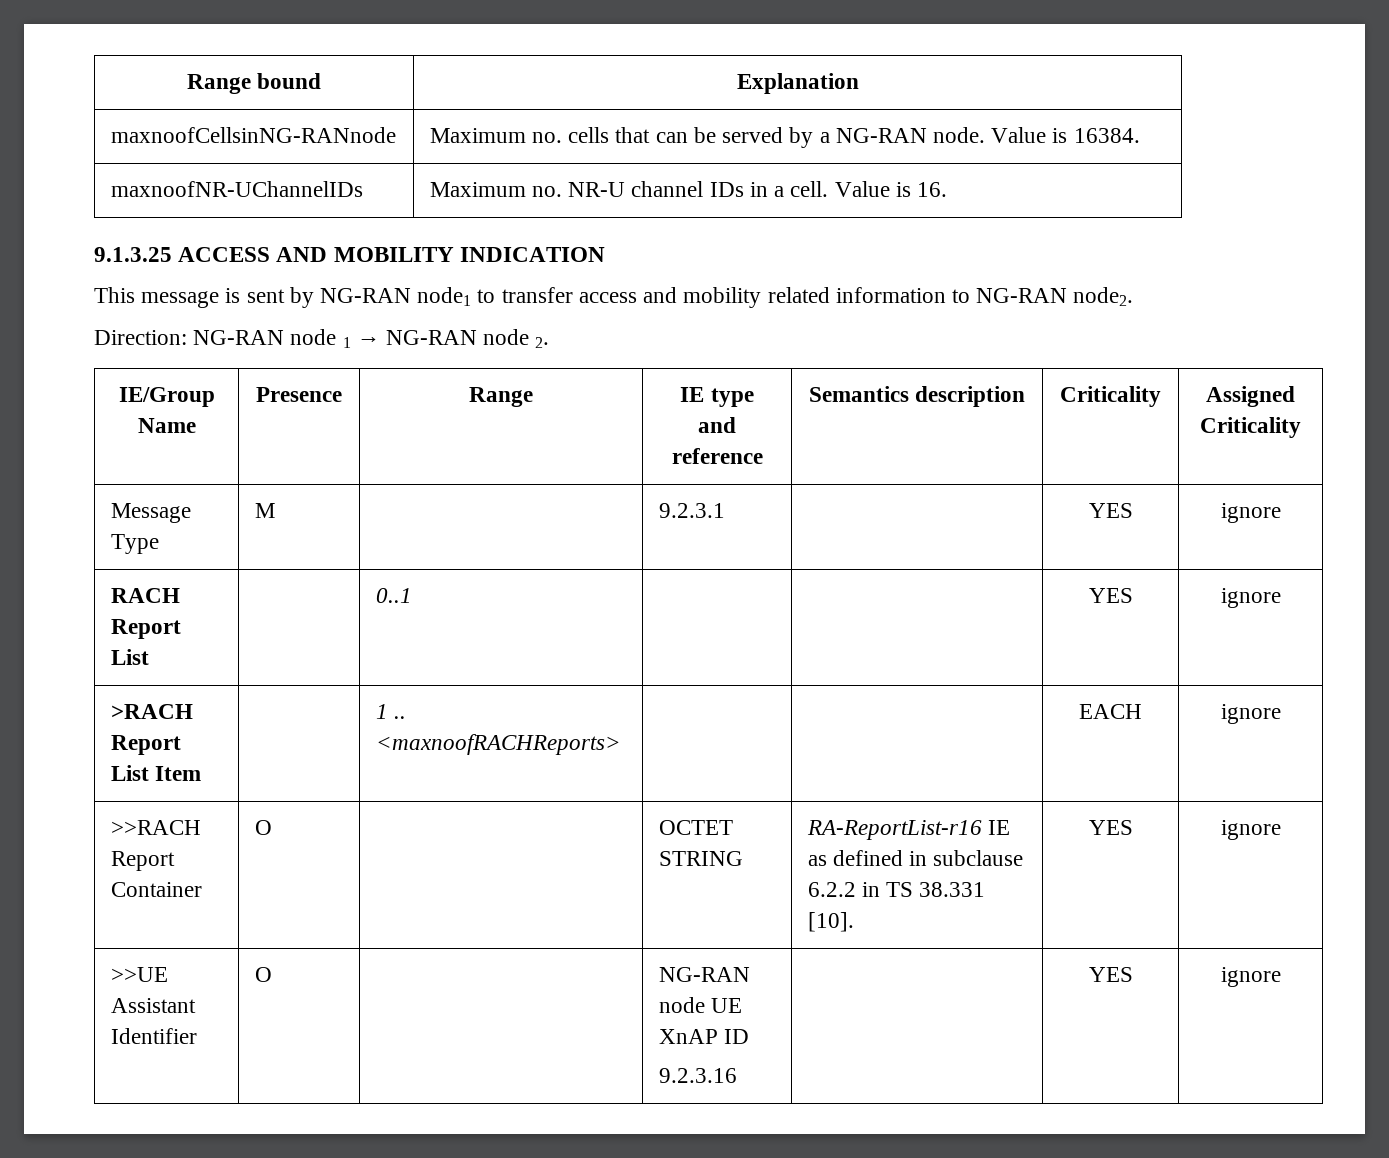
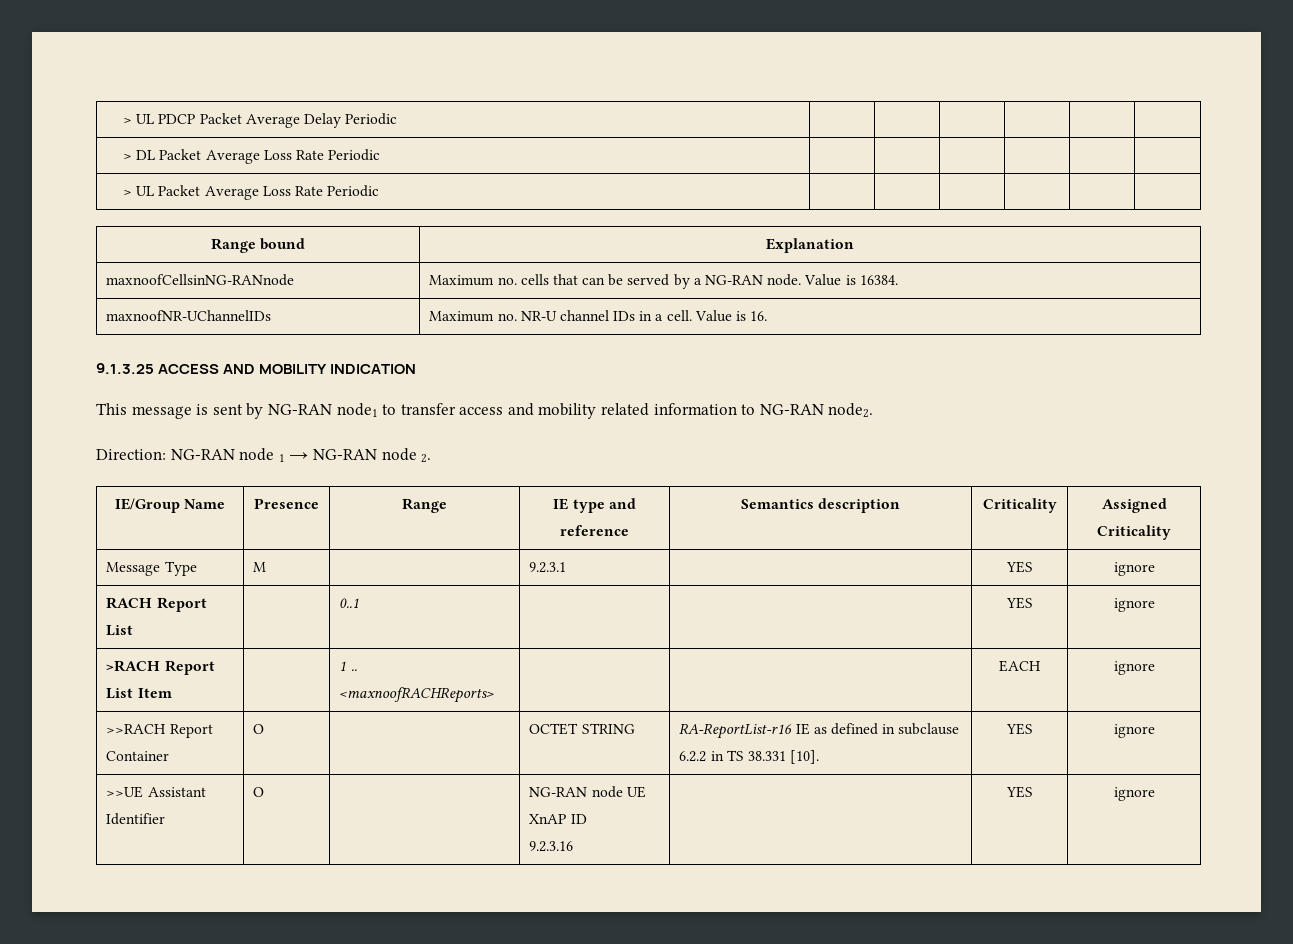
(186, 84) none -> [122,113,398,128] [122,149,381,164] [122,185,380,200] > UL PDCP Packet Average Delay Periodic | | | | | | // > DL Packet Average Loss Rate Periodic | | | | | | // > UL Packet Average Loss Rate Periodic | | | | | | //

